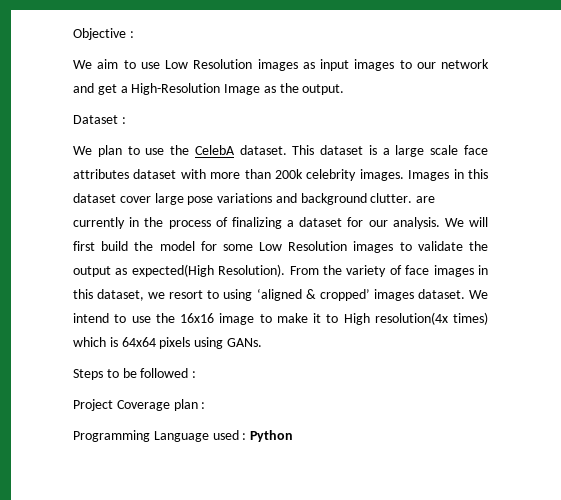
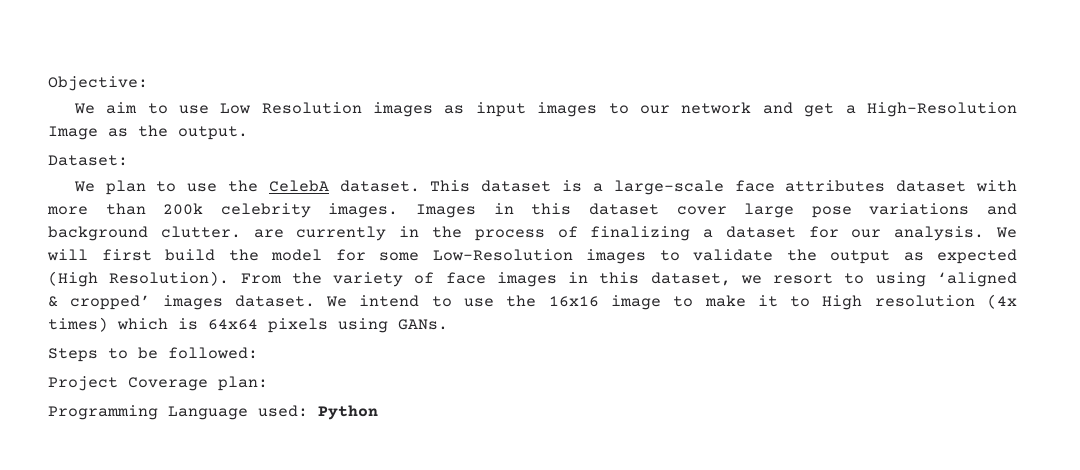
[73,28,134,40] Objective : -> [48,76,148,91] Objective:
[73,115,126,124] Dataset : -> [48,155,128,166] Dataset:
[395,145,459,157] large scale -> [613,180,724,195] large-scale
[259,241,348,251] Low Resolution -> [432,249,573,261] Low-Resolution
[131,264,214,277] expected(High -> [937,249,1017,264] [48,271,98,287] expected (High
[374,312,448,325] resolution(4x -> [874,294,1017,309] resolution (4x
[140,368,197,378] followed : -> [168,347,258,359] followed:
[173,399,206,411] plan : -> [218,376,268,391] plan:
[212,430,247,440] used : -> [258,405,308,417] used:

